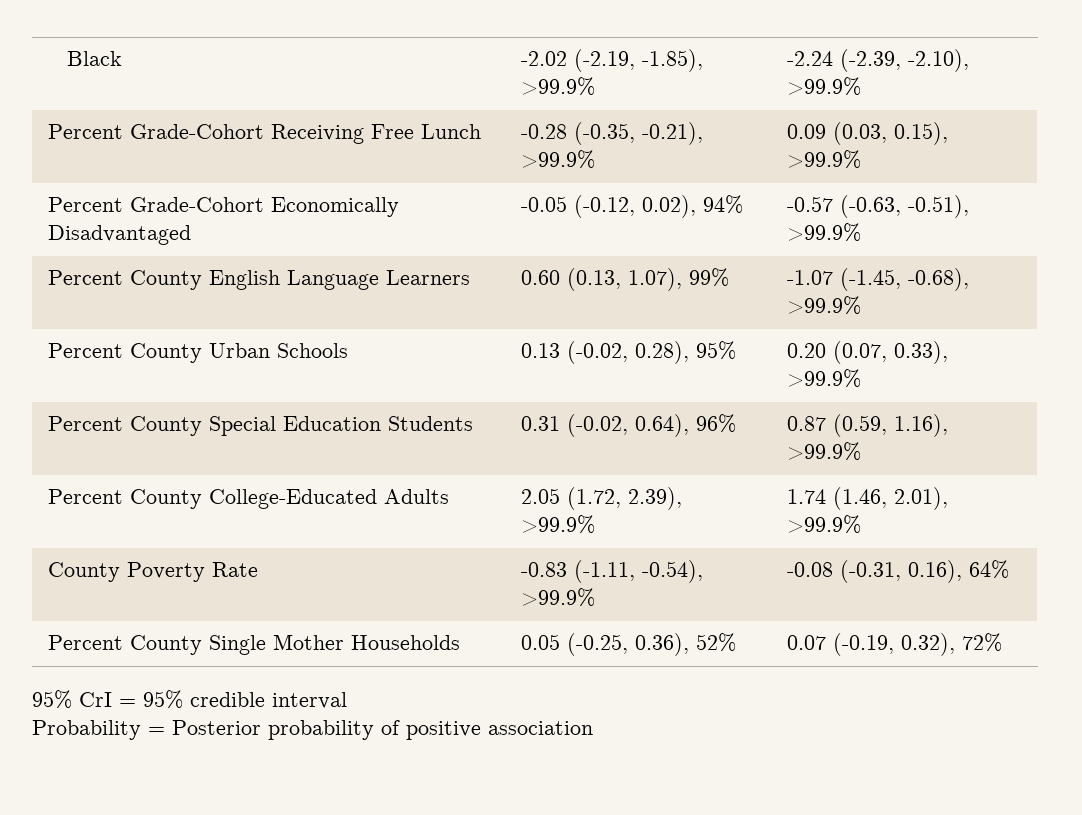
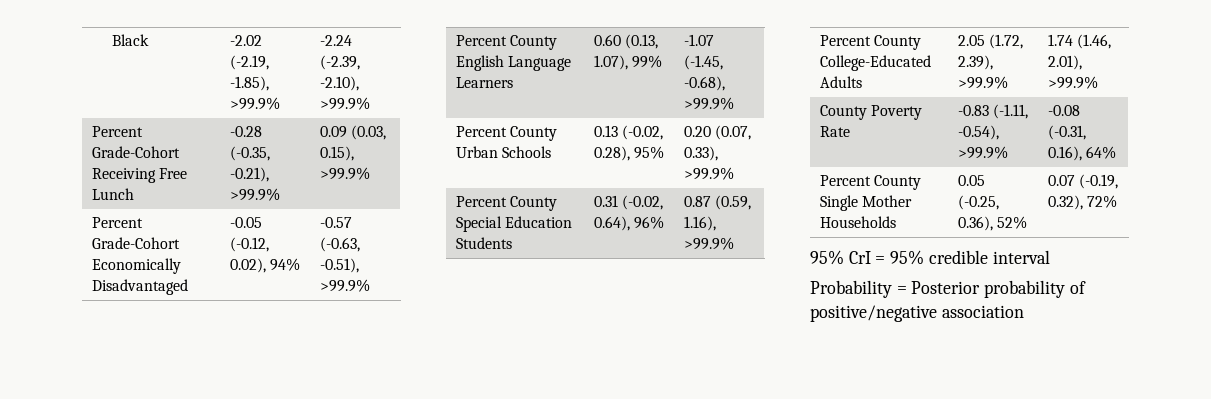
[406,721,481,740] positive -> [810,305,937,322] positive/negative

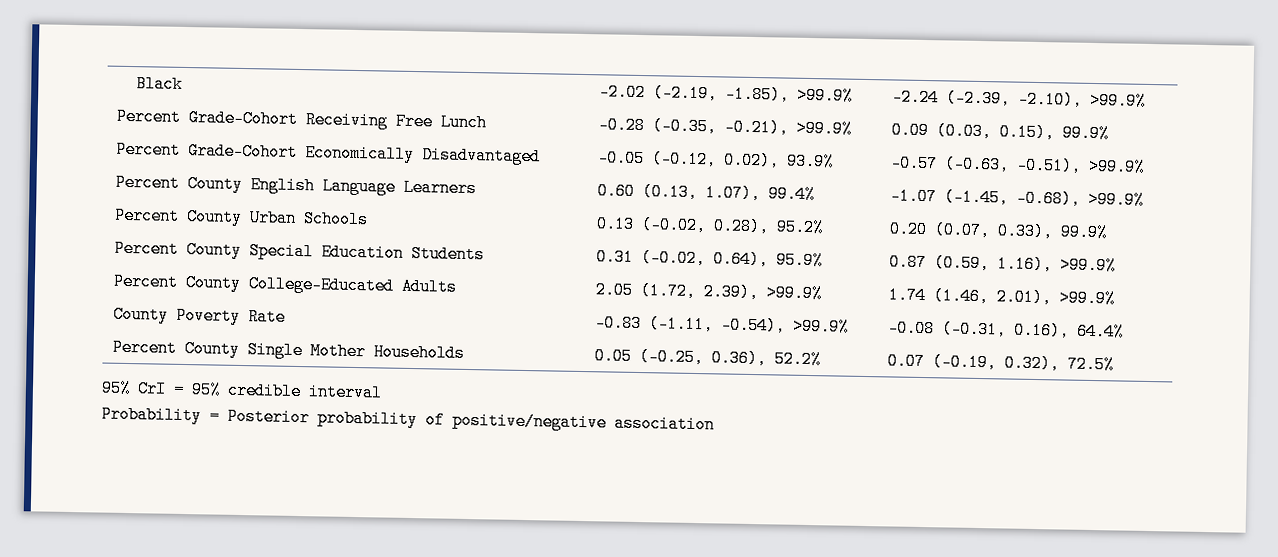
[319,167,370,180] >99.9% -> [1062,124,1110,143] 99.9%
[270,258,301,271] 94% -> [786,152,835,171] 93.9%
[632,55,663,68] 99% -> [768,185,816,204] 99.4%
[634,146,665,159] 95% -> [776,218,825,237] 95.2%
[683,167,734,180] >99.9% -> [1060,223,1109,242] 99.9%
[634,216,665,229] 96% -> [776,251,824,270] 95.9%
[1086,146,1117,159] 64% -> [1076,322,1125,341] 64.4%
[997,216,1028,229] 52% -> [774,350,822,369] 52.2%
[1087,195,1118,208] 72% -> [1067,355,1115,374] 72.5%

